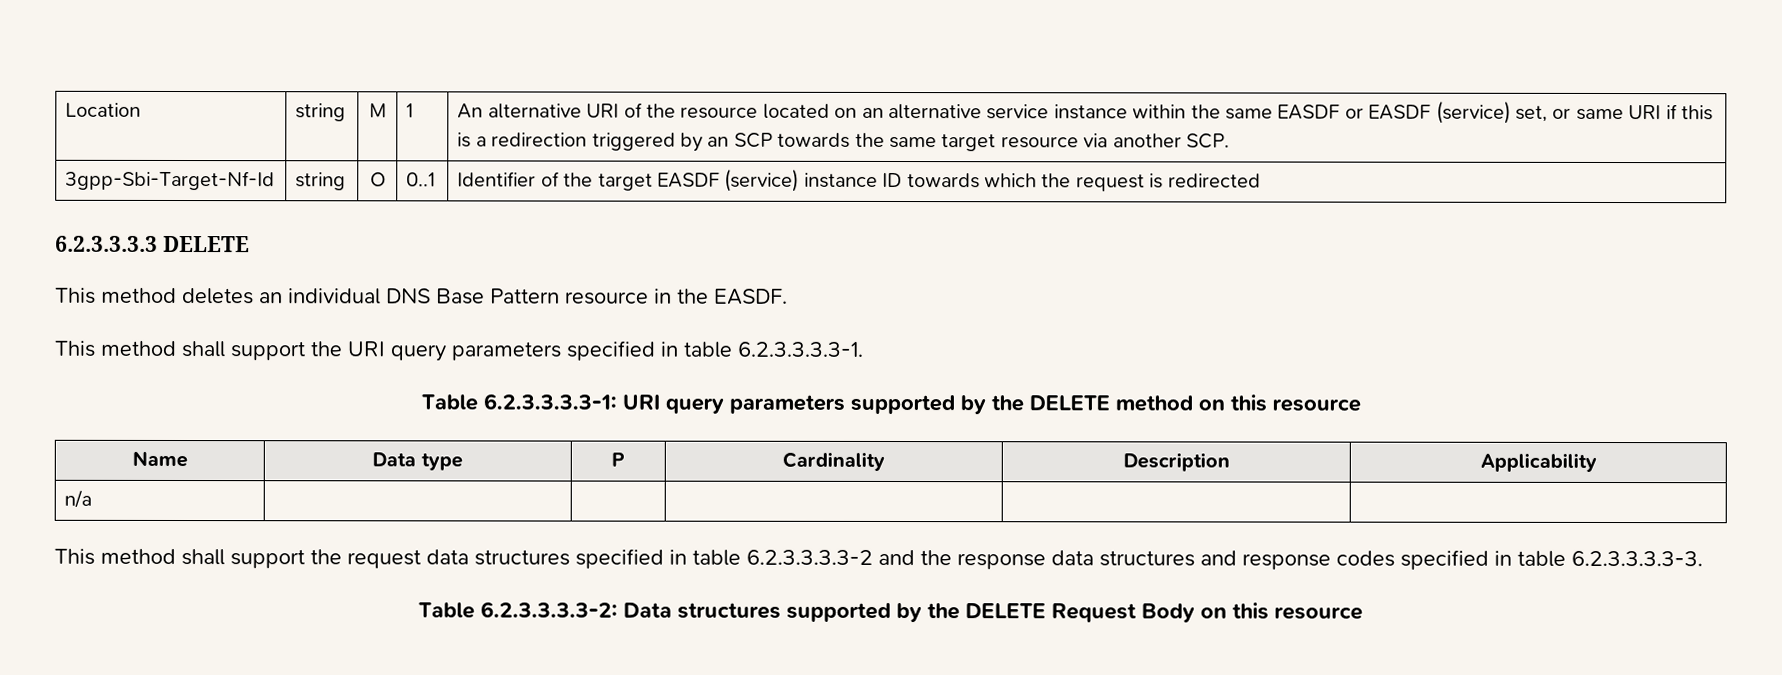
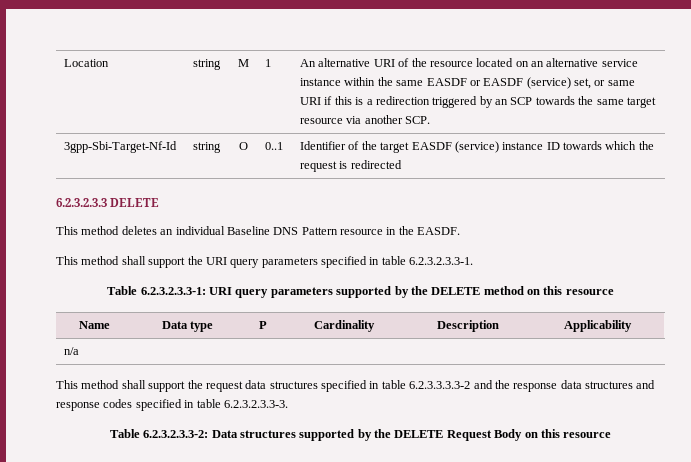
[55,235,158,252] 6.2.3.3.3.3 -> [56,198,107,207] 6.2.3.2.3.3
[386,288,485,305] DNS Base -> [226,226,299,235] Baseline DNS
[737,341,863,357] [420,393,617,411] 6.2.3.3.3.3-1. // Table 6.2.3.3.3.3-1: -> [409,257,474,265] [107,286,206,295] 6.2.3.2.3.3-1. // Table 6.2.3.2.3.3-1:
[1571,550,1703,567] [418,601,618,619] 6.2.3.3.3.3-3. // Table 6.2.3.3.3.3-2: -> [223,400,288,408] [109,429,209,438] 6.2.3.2.3.3-3. // Table 6.2.3.2.3.3-2:

